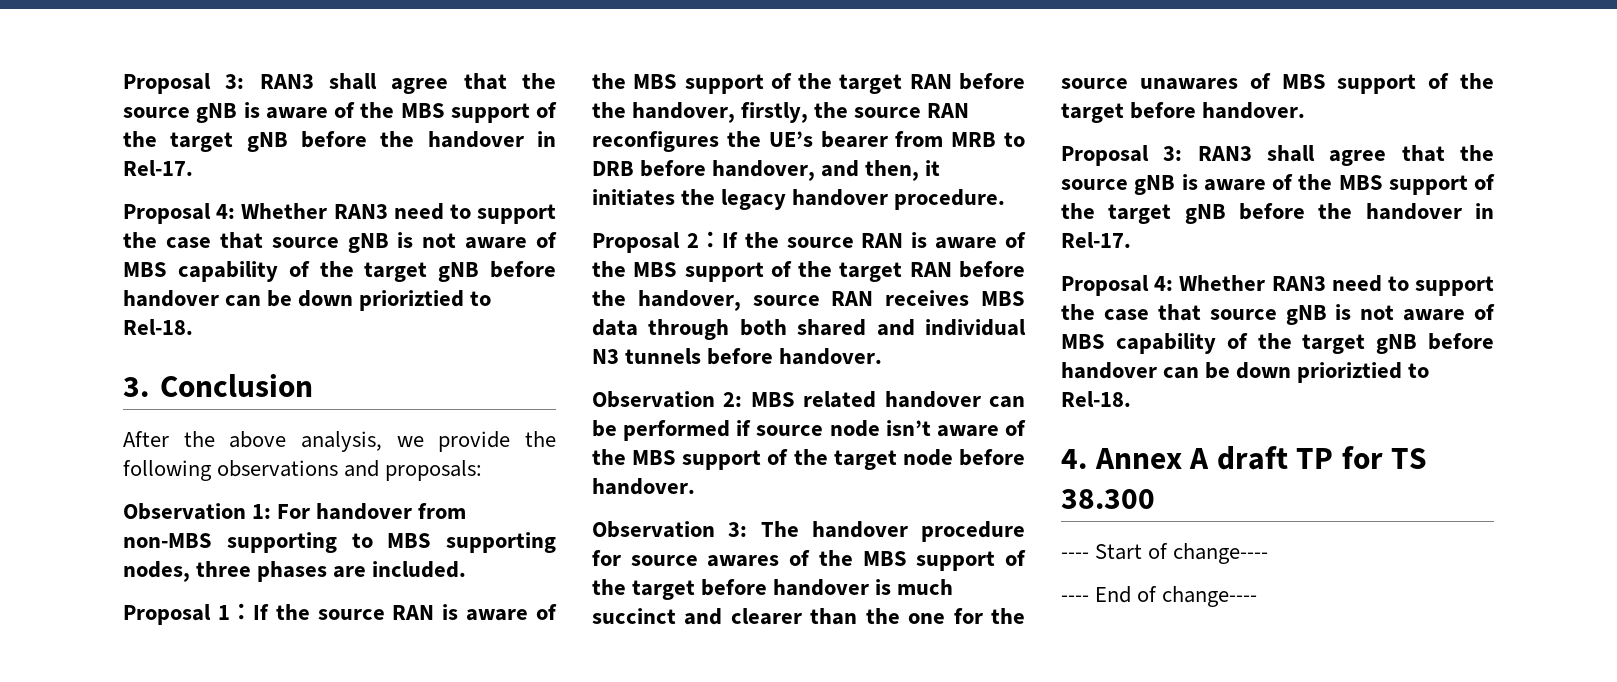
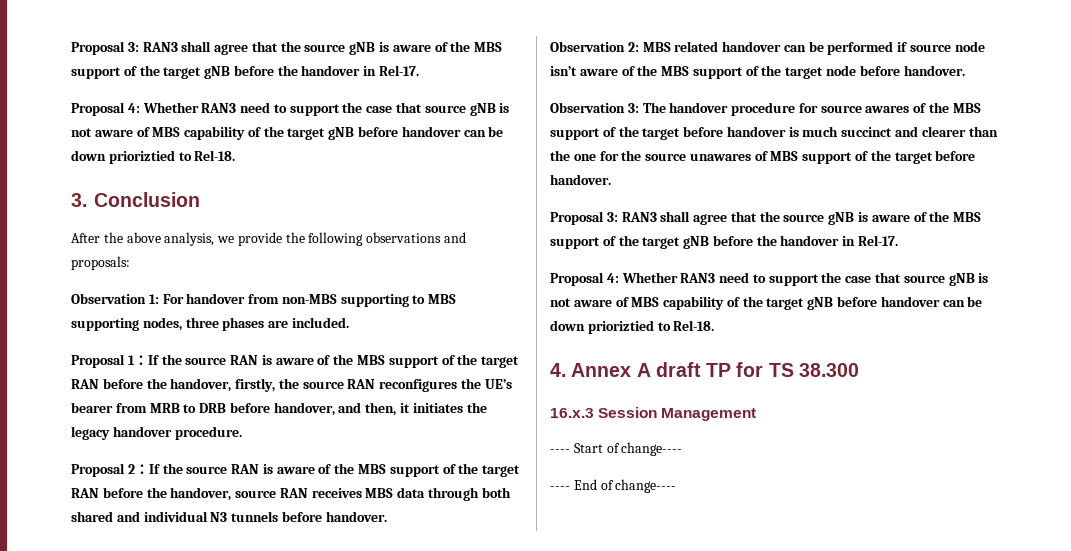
(1155, 499) none -> [550,407,757,421] // 16.x.3 Session Management

